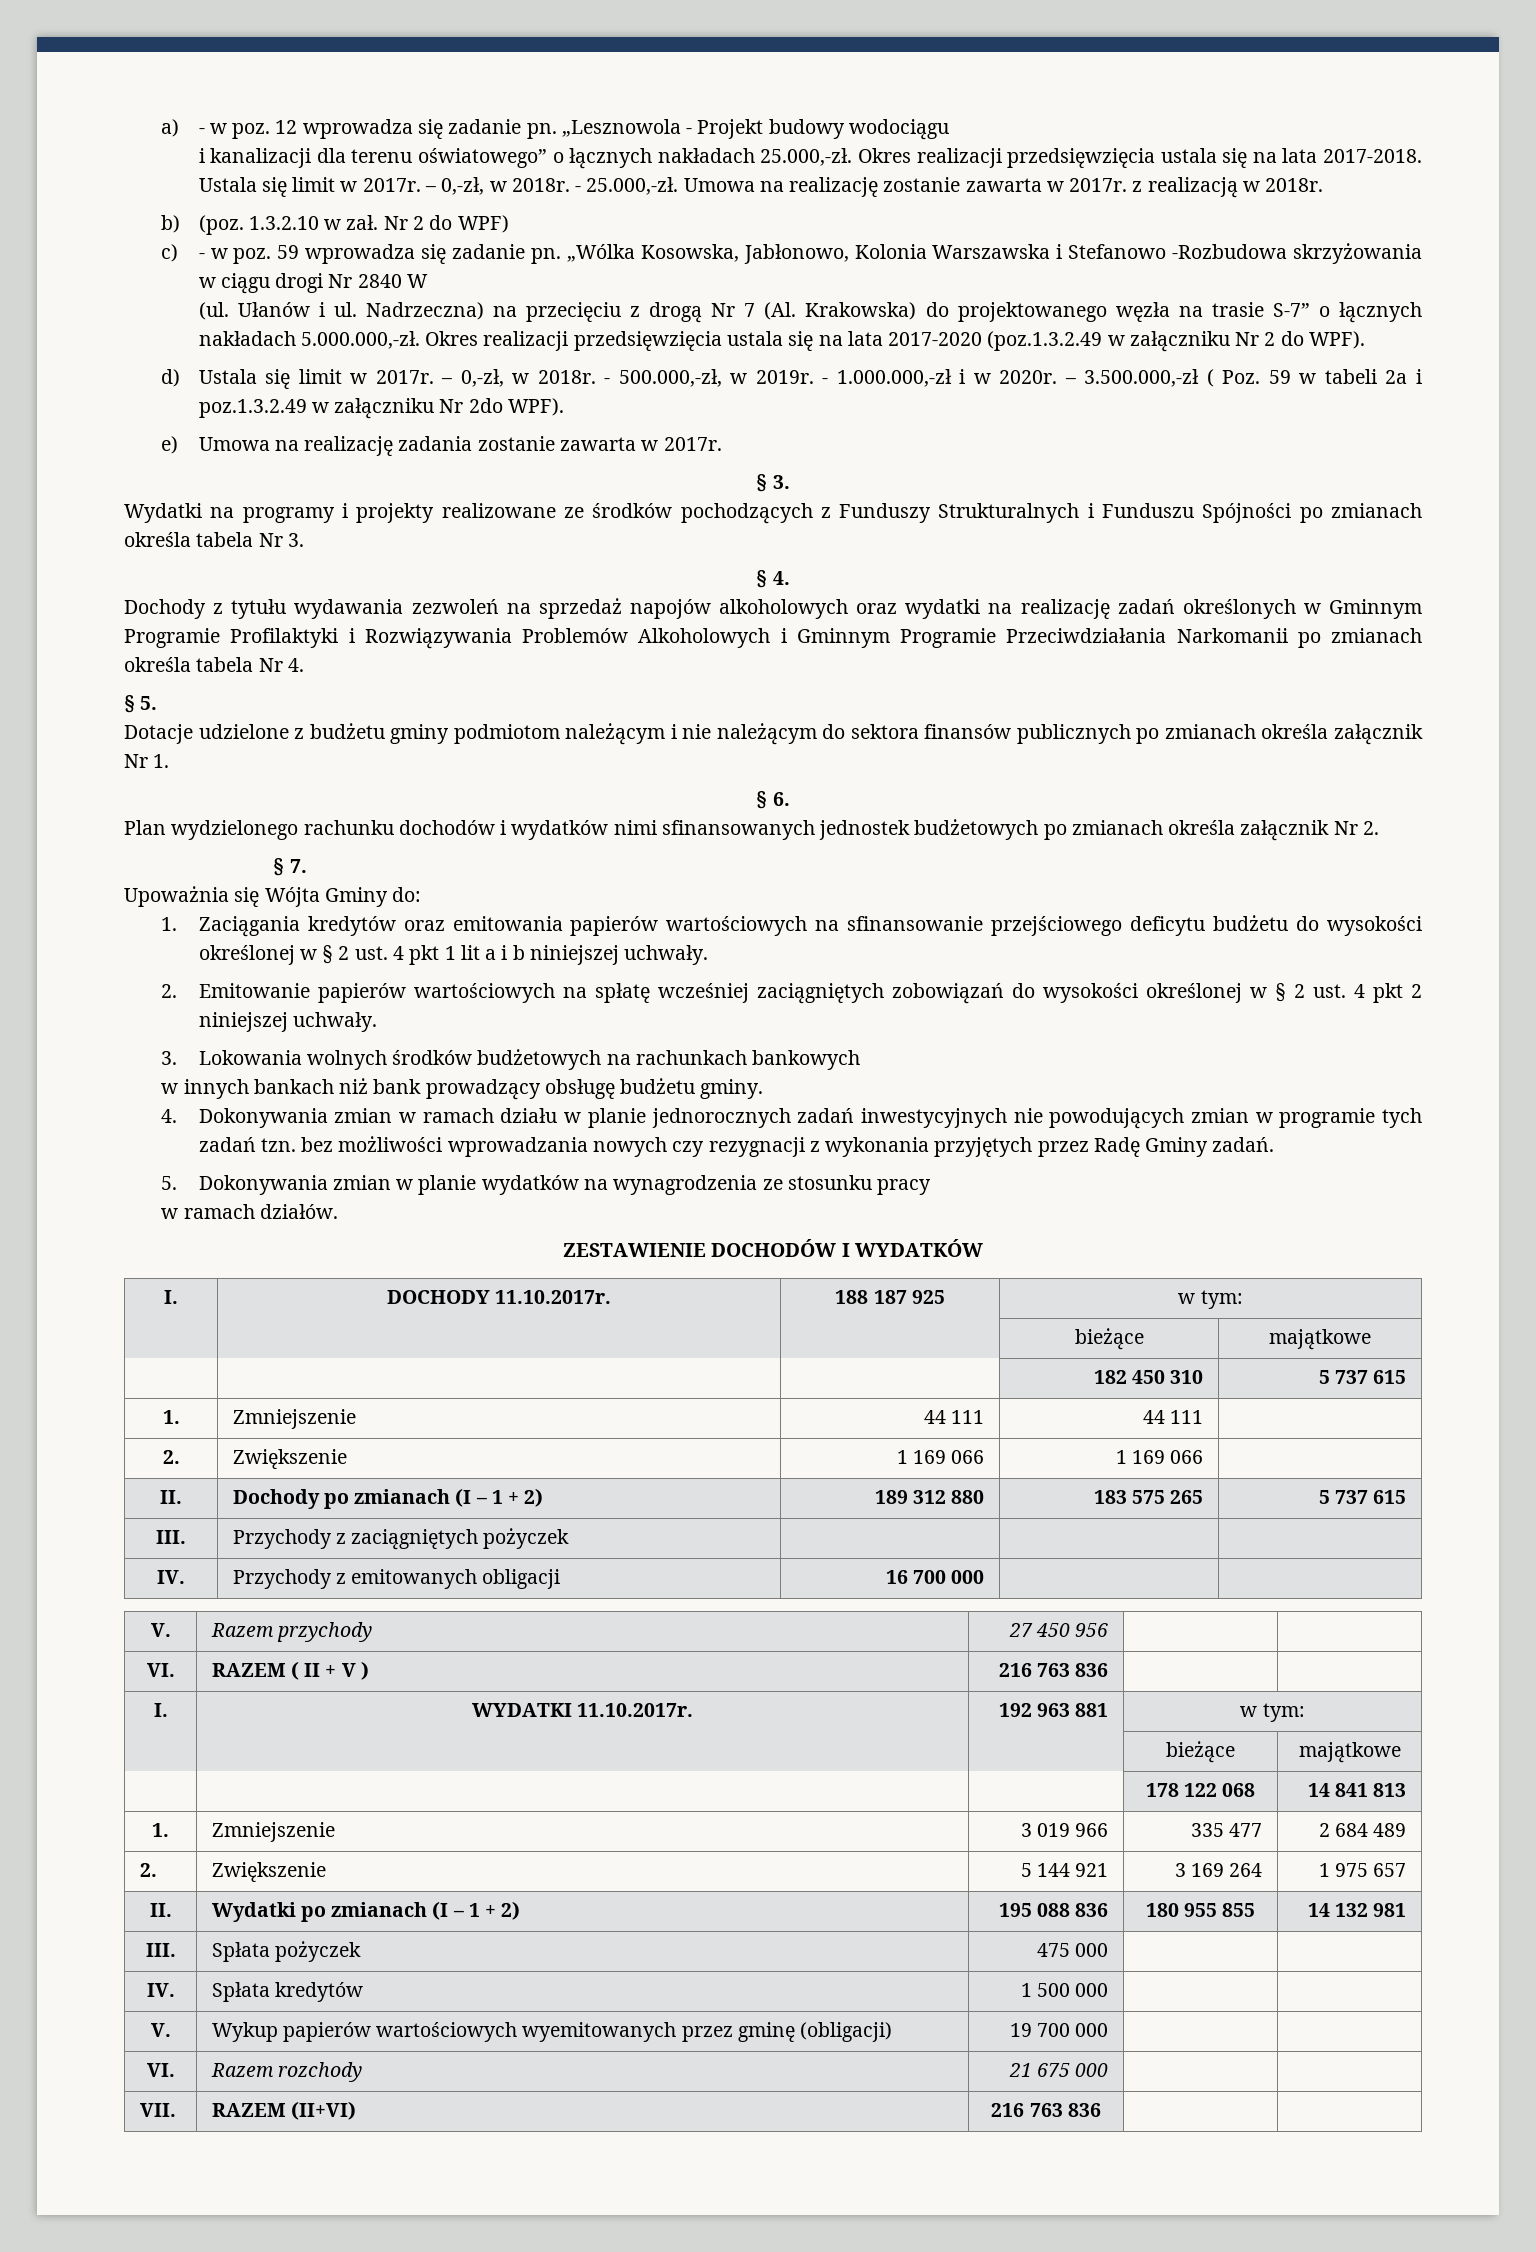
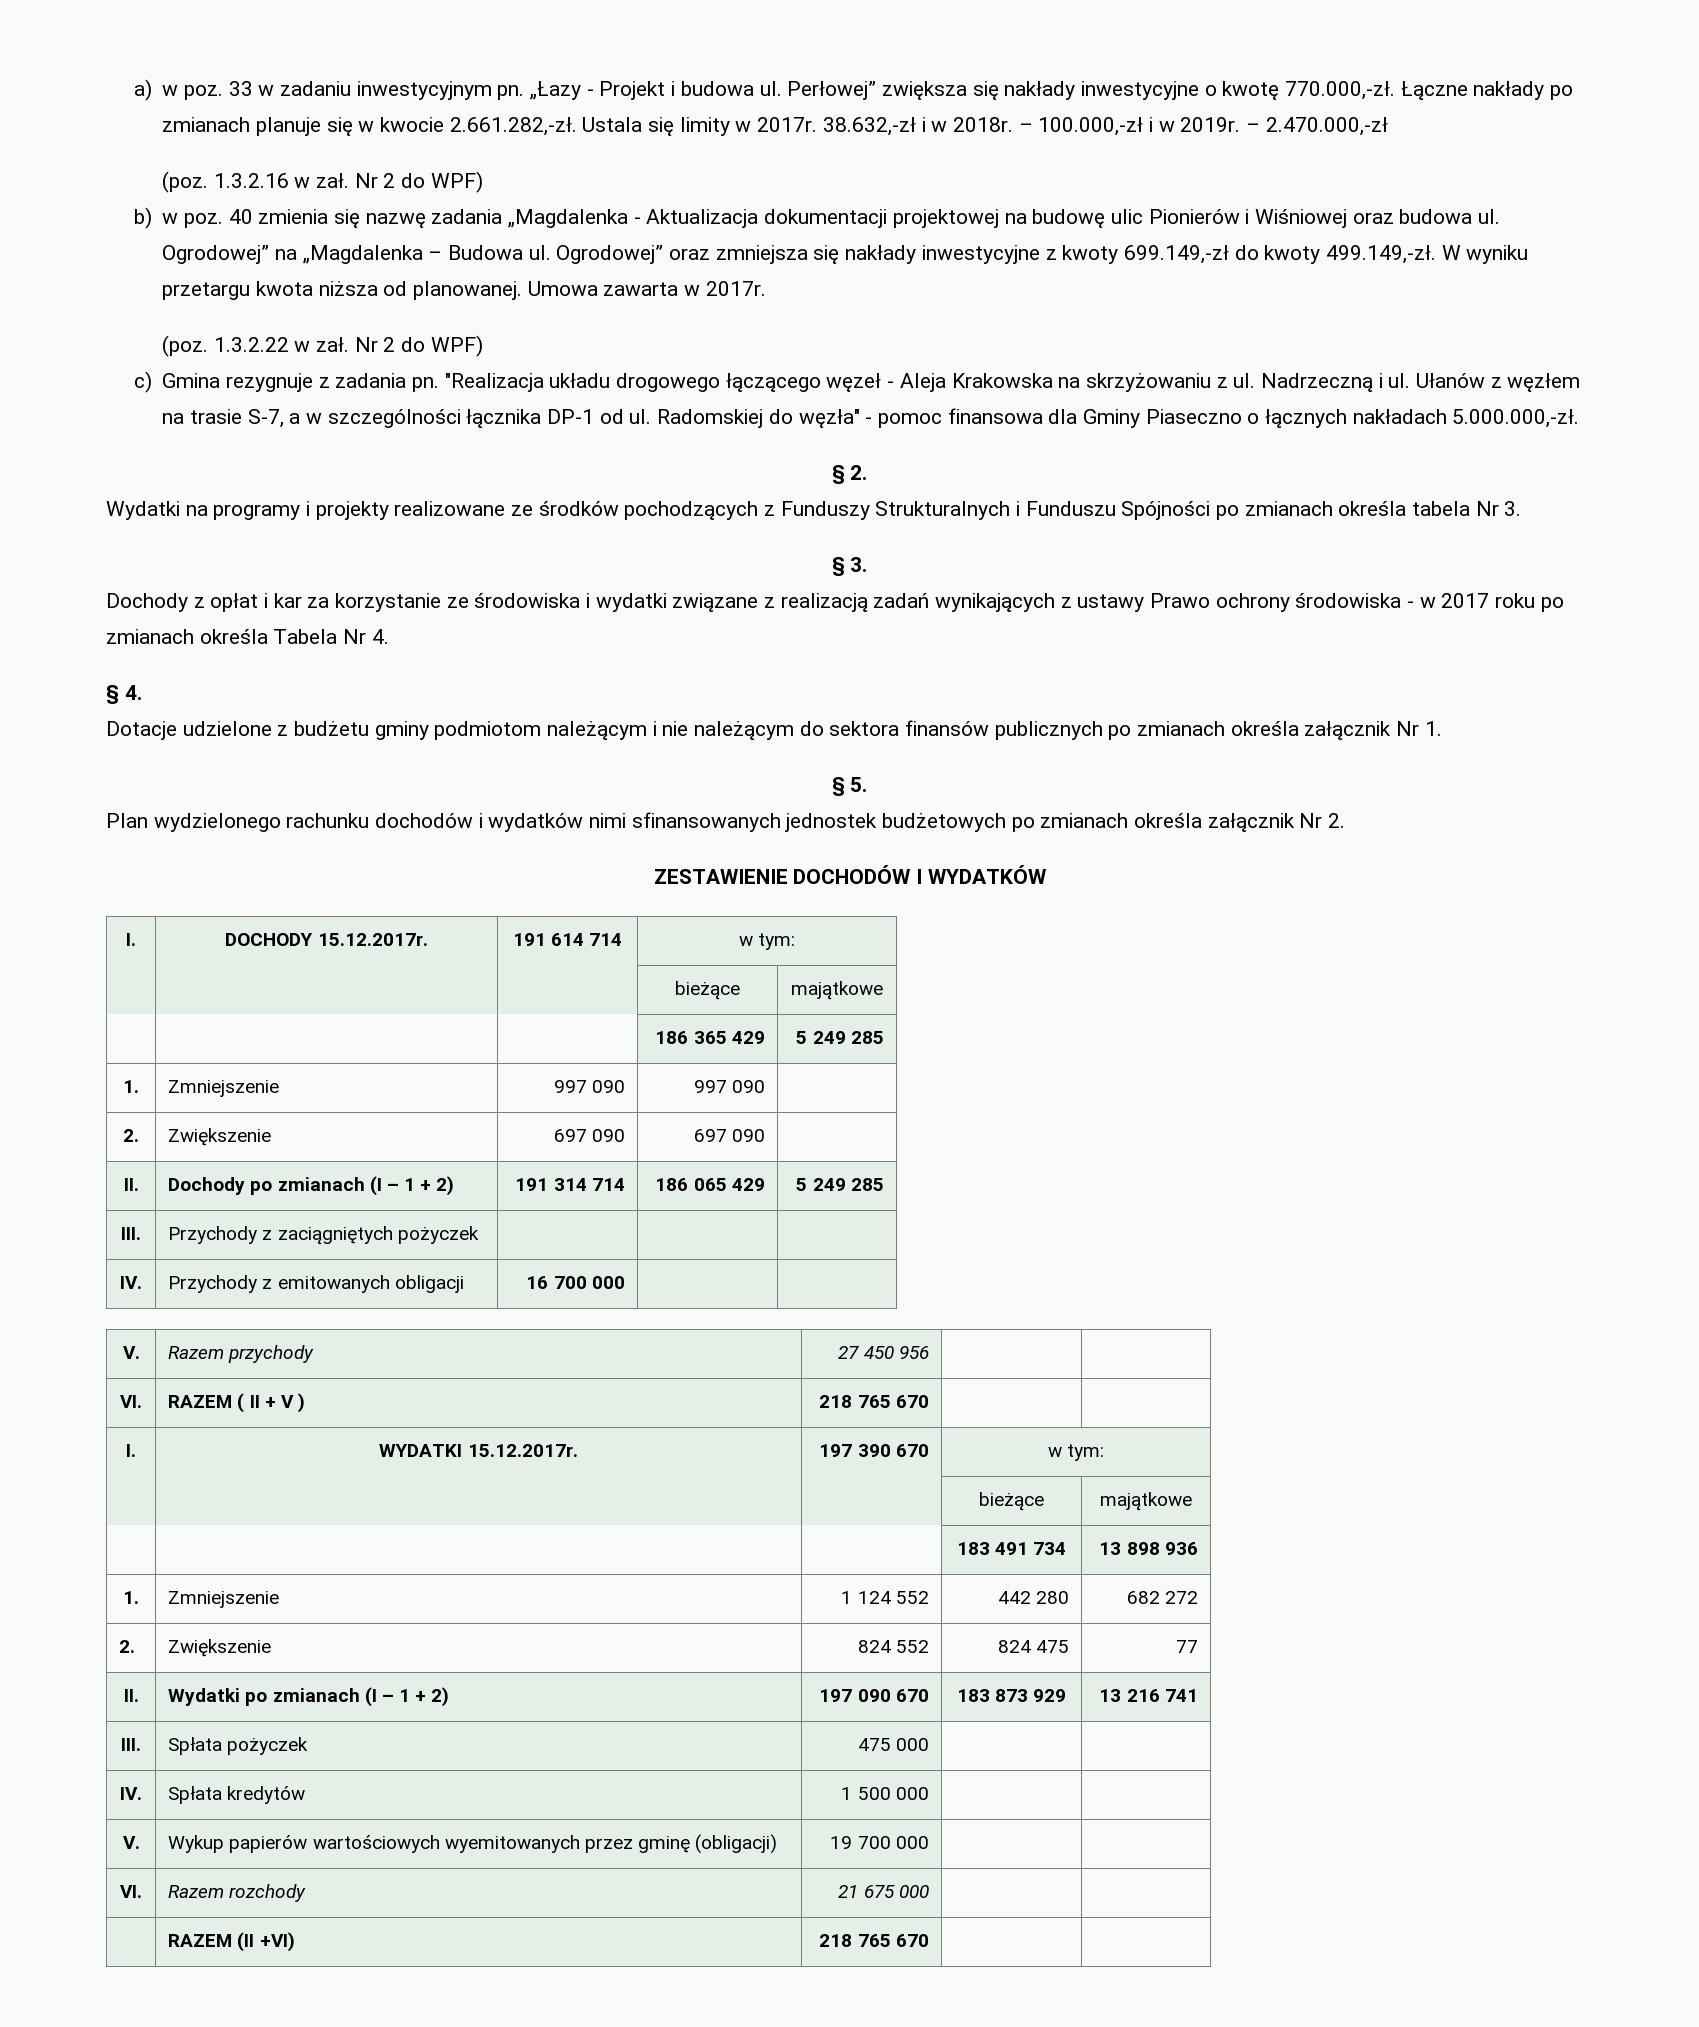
[198,119,949,140] [198,148,1422,169] [198,177,1324,198] [161,215,509,235] [161,243,1422,264] [198,273,429,294] [198,302,1422,323] [198,331,1365,352] [161,369,1423,389] [198,398,565,419] [161,436,722,456] [756,474,790,492] - w poz. 12 wprowadza się zadanie pn. „Lesznowola - Projekt budowy wodociągu // i kanalizacji dla terenu oświatowego” o łącznych nakładach 25.000,-zł. Okres realizacji przedsięwzięcia ustala się na lata 2017-2018. Ustala się limit w 2017r. – 0,-zł, w 2018r. - 25.000,-zł. Umowa na realizację zostanie zawarta w 2017r. z realizacją w 2018r. // b) (poz. 1.3.2.10 w zał. Nr 2 do WPF) // c) - w poz. 59 wprowadza się zadanie pn. „Wólka Kosowska, Jabłonowo, Kolonia Warszawska i Stefanowo -Rozbudowa skrzyżowania w ciągu drogi Nr 2840 W // (ul. Ułanów i ul. Nadrzeczna) na przecięciu z drogą Nr 7 (Al. Krakowska) do projektowanego węzła na trasie S-7” o łącznych nakładach 5.000.000,-zł. Okres realizacji przedsięwzięcia ustala się na lata 2017-2020 (poz.1.3.2.49 w załączniku Nr 2 do WPF). // d) Ustala się limit w 2017r. – 0,-zł, w 2018r. - 500.000,-zł, w 2019r. - 1.000.000,-zł i w 2020r. – 3.500.000,-zł ( Poz. 59 w tabeli 2a i poz.1.3.2.49 w załączniku Nr 2do WPF). // e) Umowa na realizację zadania zostanie zawarta w 2017r. // § 3. -> [162,81,1573,100] [162,117,1388,136] [161,171,483,193] [133,207,1500,229] [162,245,1529,264] [162,281,766,300] [161,335,483,357] [133,371,1581,393] [162,408,1580,428] [831,465,868,484] w poz. 33 w zadaniu inwestycyjnym pn. „Łazy - Projekt i budowa ul. Perłowej” zwiększa się nakłady inwestycyjne o kwotę 770.000,-zł. Łączne nakłady po zmianach planuje się w kwocie 2.661.282,-zł. Ustala się limity w 2017r. 38.632,-zł i w 2018r. – 100.000,-zł i w 2019r. – 2.470.000,-zł // (poz. 1.3.2.16 w zał. Nr 2 do WPF) // b) w poz. 40 zmienia się nazwę zadania „Magdalenka - Aktualizacja dokumentacji projektowej na budowę ulic Pionierów i Wiśniowej oraz budowa ul. Ogrodowej” na „Magdalenka – Budowa ul. Ogrodowej” oraz zmniejsza się nakłady inwestycyjne z kwoty 699.149,-zł do kwoty 499.149,-zł. W wyniku przetargu kwota niższa od planowanej. Umowa zawarta w 2017r. // (poz. 1.3.2.22 w zał. Nr 2 do WPF) // c) Gmina rezygnuje z zadania pn. "Realizacja układu drogowego łączącego węzeł - Aleja Krakowska na skrzyżowaniu z ul. Nadrzeczną i ul. Ułanów z węzłem na trasie S-7, a w szczególności łącznika DP-1 od ul. Radomskiej do węzła" - pomoc finansowa dla Gminy Piaseczno o łącznych nakładach 5.000.000,-zł. // § 2.
[772,571,790,585] 4. -> [850,557,868,572] 3.
[231,598,1422,619] [124,628,1422,649] [124,657,254,672] tytułu wydawania zezwoleń na sprzedaż napojów alkoholowych oraz wydatki na realizację zadań określonych w Gminnym Programie Profilaktyki i Rozwiązywania Problemów Alkoholowych i Gminnym Programie Przeciwdziałania Narkomanii po zmianach określa tabela -> [210,593,1564,612] [106,629,338,644] opłat i kar za korzystanie ze środowiska i wydatki związane z realizacją zadań wynikających z ustawy Prawo ochrony środowiska - w 2017 roku po zmianach określa Tabela
[140,696,158,710] 5. -> [124,685,142,700] 4.
[772,792,790,806] 6. -> [850,777,868,792] 5.
[273,858,307,876] [124,886,422,907] [161,915,1422,937] [198,945,709,965] [161,983,1422,1004] [198,1012,377,1032] [161,1049,861,1070] [161,1078,764,1100] [161,1108,1422,1129] [198,1136,1275,1157] [161,1175,932,1195] [161,1204,338,1219] // § 7. // Upoważnia się Wójta Gminy do: // 1. Zaciągania kredytów oraz emitowania papierów wartościowych na sfinansowanie przejściowego deficytu budżetu do wysokości określonej w § 2 ust. 4 pkt 1 lit a i b niniejszej uchwały. // 2. Emitowanie papierów wartościowych na spłatę wcześniej zaciągniętych zobowiązań do wysokości określonej w § 2 ust. 4 pkt 2 niniejszej uchwały. // 3. Lokowania wolnych środków budżetowych na rachunkach bankowych // w innych bankach niż bank prowadzący obsługę budżetu gminy. // 4. Dokonywania zmian w ramach działu w planie jednorocznych zadań inwestycyjnych nie powodujących zmian w programie tych zadań tzn. bez możliwości wprowadzania nowych czy rezygnacji z wykonania przyjętych przez Radę Gminy zadań. // 5. Dokonywania zmian w planie wydatków na wynagrodzenia ze stosunku pracy // w ramach działów. -> (1346, 820) none
[495,1290,612,1304] [835,1290,945,1304] [1178,1290,1243,1309] [1074,1328,1144,1350] [1269,1329,1371,1350] [1093,1370,1204,1384] [1318,1370,1407,1384] [162,1410,180,1424] [232,1409,356,1429] [924,1410,985,1424] [1143,1410,1204,1424] [162,1450,180,1464] [232,1449,347,1469] [896,1450,985,1464] [1115,1450,1204,1464] 11.10.2017r. | 188 187 925 | w tym: // | | | bieżące | majątkowe // | | | 182 450 310 | 5 737 615 // 1. | Zmniejszenie | 44 111 | 44 111 | // 2. | Zwiększenie | 1 169 066 | 1 169 066 -> [317,933,428,946] [512,933,623,946] [738,933,796,950] [675,981,740,1000] [791,981,883,1000] [655,1031,765,1044] [796,1031,884,1044] [123,1080,139,1093] [168,1080,280,1097] [553,1080,625,1093] [693,1080,765,1093] [123,1129,139,1142] [168,1128,272,1146] [553,1129,625,1142] [693,1129,765,1142] 15.12.2017r. | 191 614 714 | w tym: // | | | bieżące | majątkowe // | | | 186 365 429 | 5 249 285 // 1. | Zmniejszenie | 997 090 | 997 090 | // 2. | Zwiększenie | 697 090 | 697 090
[874,1490,985,1504] [1093,1490,1204,1504] [1318,1490,1407,1504] 189 312 880 | 183 575 265 | 5 737 615 -> [515,1178,625,1191] [655,1178,765,1191] [796,1178,884,1191] 191 314 714 | 186 065 429 | 5 249 285
[998,1663,1109,1677] 216 763 836 -> [819,1395,929,1408] 218 765 670
[577,1703,694,1717] [998,1703,1109,1717] [1240,1703,1305,1722] [1166,1741,1235,1763] [1298,1742,1401,1763] [1145,1783,1256,1797] [1307,1783,1407,1797] [152,1823,169,1837] [211,1822,335,1842] [1020,1823,1109,1837] [1191,1823,1263,1837] [1318,1823,1407,1837] [139,1863,157,1877] [211,1862,326,1882] [1020,1863,1109,1877] [1174,1863,1263,1877] [1318,1863,1407,1877] 11.10.2017r. | 192 963 881 | w tym: // | | | bieżące | majątkowe // | | | 178 122 068 | 14 841 813 // 1. | Zmniejszenie | 3 019 966 | 335 477 | 2 684 489 // 2. | Zwiększenie | 5 144 921 | 3 169 264 | 1 975 657 -> [467,1444,578,1457] [819,1444,929,1457] [1047,1444,1105,1461] [979,1492,1044,1511] [1100,1492,1192,1511] [956,1542,1067,1555] [1099,1542,1198,1555] [123,1591,139,1604] [168,1591,280,1608] [841,1591,929,1604] [997,1591,1069,1604] [1126,1591,1198,1604] [119,1640,136,1653] [168,1639,272,1657] [857,1640,929,1653] [997,1640,1069,1653] [1175,1640,1198,1653] 15.12.2017r. | 197 390 670 | w tym: // | | | bieżące | majątkowe // | | | 183 491 734 | 13 898 936 // 1. | Zmniejszenie | 1 124 552 | 442 280 | 682 272 // 2. | Zwiększenie | 824 552 | 824 475 | 77
[998,1903,1109,1917] [1145,1903,1256,1917] [1307,1903,1407,1917] 195 088 836 | 180 955 855 | 14 132 981 -> [819,1689,929,1702] [956,1689,1067,1702] [1099,1689,1198,1702] 197 090 670 | 183 873 929 | 13 216 741
[139,2103,176,2117] [211,2101,356,2120] [991,2103,1101,2117] VII. | RAZEM (II+VI) | 216 763 836 -> [168,1932,295,1952] [819,1934,929,1947] | RAZEM (II +VI) | 218 765 670

